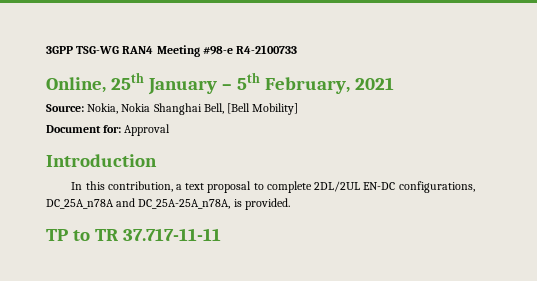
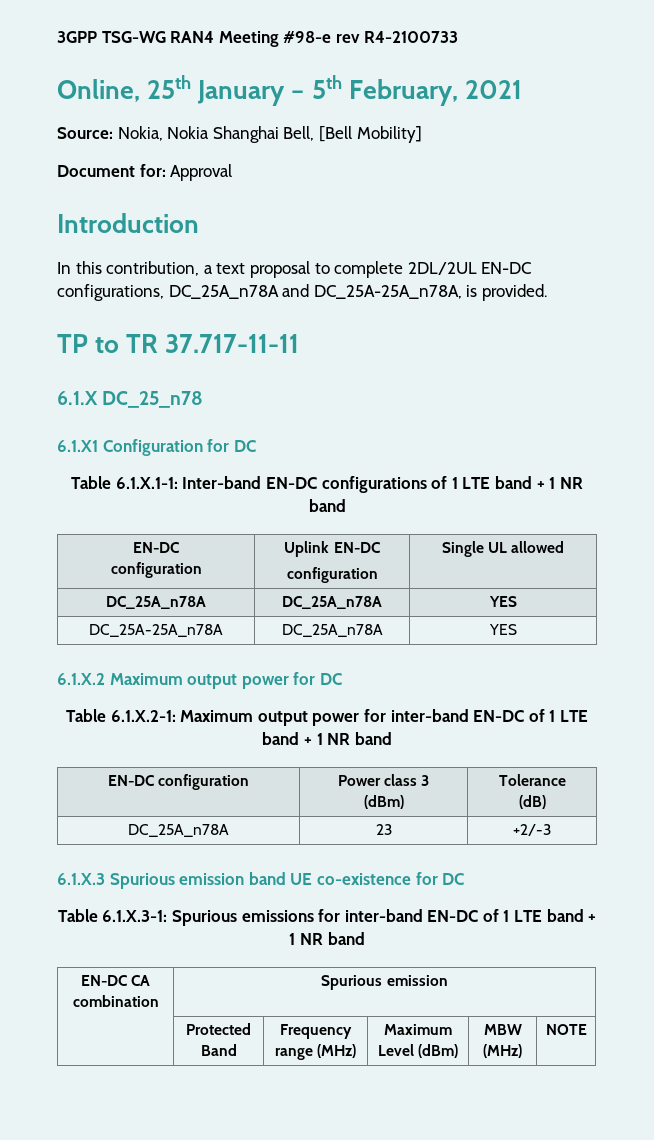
(233, 50) none -> [335,34,360,43] rev
(221, 234) none -> [57,391,204,408] [57,439,256,456] [71,476,583,493] [308,499,346,512] [133,542,179,553] [110,562,202,578] [284,541,380,557] [286,567,378,583] [441,541,565,557] [106,596,206,609] [282,596,382,609] [488,596,517,607] [89,624,223,637] [281,624,383,637] [488,624,517,635] [57,672,342,689] [66,709,588,726] [262,732,392,745] [107,774,250,790] [337,774,430,786] [363,795,404,809] [498,774,566,786] [518,795,546,809] [128,824,229,837] [375,824,392,835] [513,824,551,836] [57,872,465,889] [57,909,597,926] [289,932,365,945] [80,975,151,986] [72,995,159,1007] [321,975,448,990] [186,1023,251,1035] [200,1044,237,1056] [280,1024,352,1039] [274,1044,357,1060] [384,1024,452,1035] [377,1044,459,1058] [483,1024,522,1035] [483,1044,522,1058] [545,1024,587,1035] // 6.1.X DC_25_n78 // 6.1.X1 Configuration for DC // Table 6.1.X.1-1: Inter-band EN-DC configurations of 1 LTE band + 1 NR band // EN-DC // configuration | Uplink EN-DC // configuration | Single UL allowed // DC_25A_n78A | DC_25A_n78A | YES // DC_25A-25A_n78A | DC_25A_n78A | YES // 6.1.X.2 Maximum output power for DC // Table 6.1.X.2-1: Maximum output power for inter-band EN-DC of 1 LTE band + 1 NR band // EN-DC configuration | Power class 3 // (dBm) | Tolerance // (dB) // DC_25A_n78A | 23 | +2/-3 // 6.1.X.3 Spurious emission band UE co-existence for DC // Table 6.1.X.3-1: Spurious emissions for inter-band EN-DC of 1 LTE band + 1 NR band // EN-DC CA combination | Spurious emission // | Protected Band | Frequency range (MHz) | Maximum Level (dBm) | MBW (MHz) | NOTE

